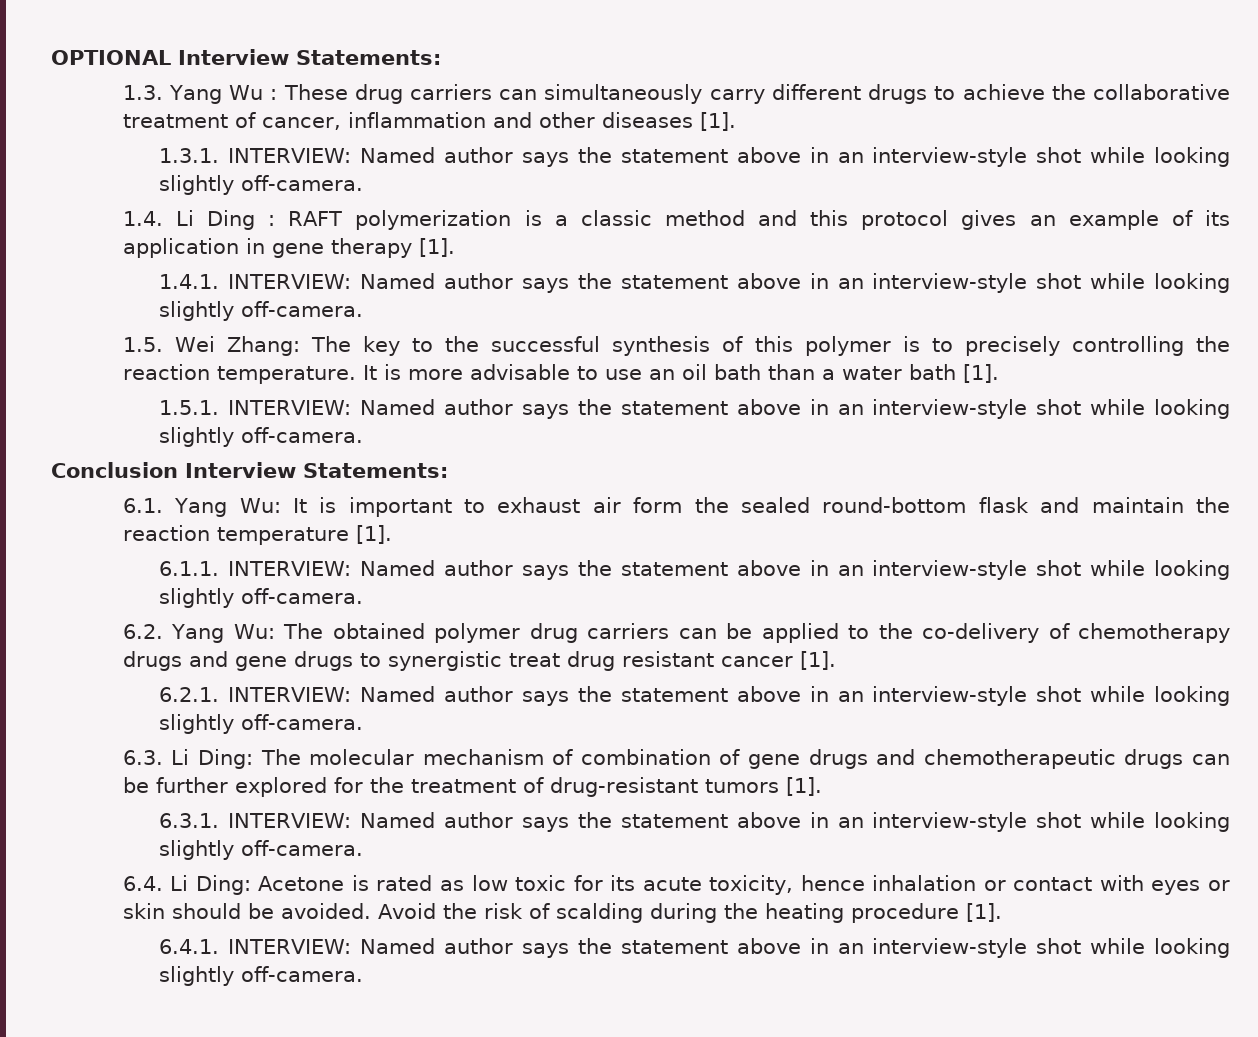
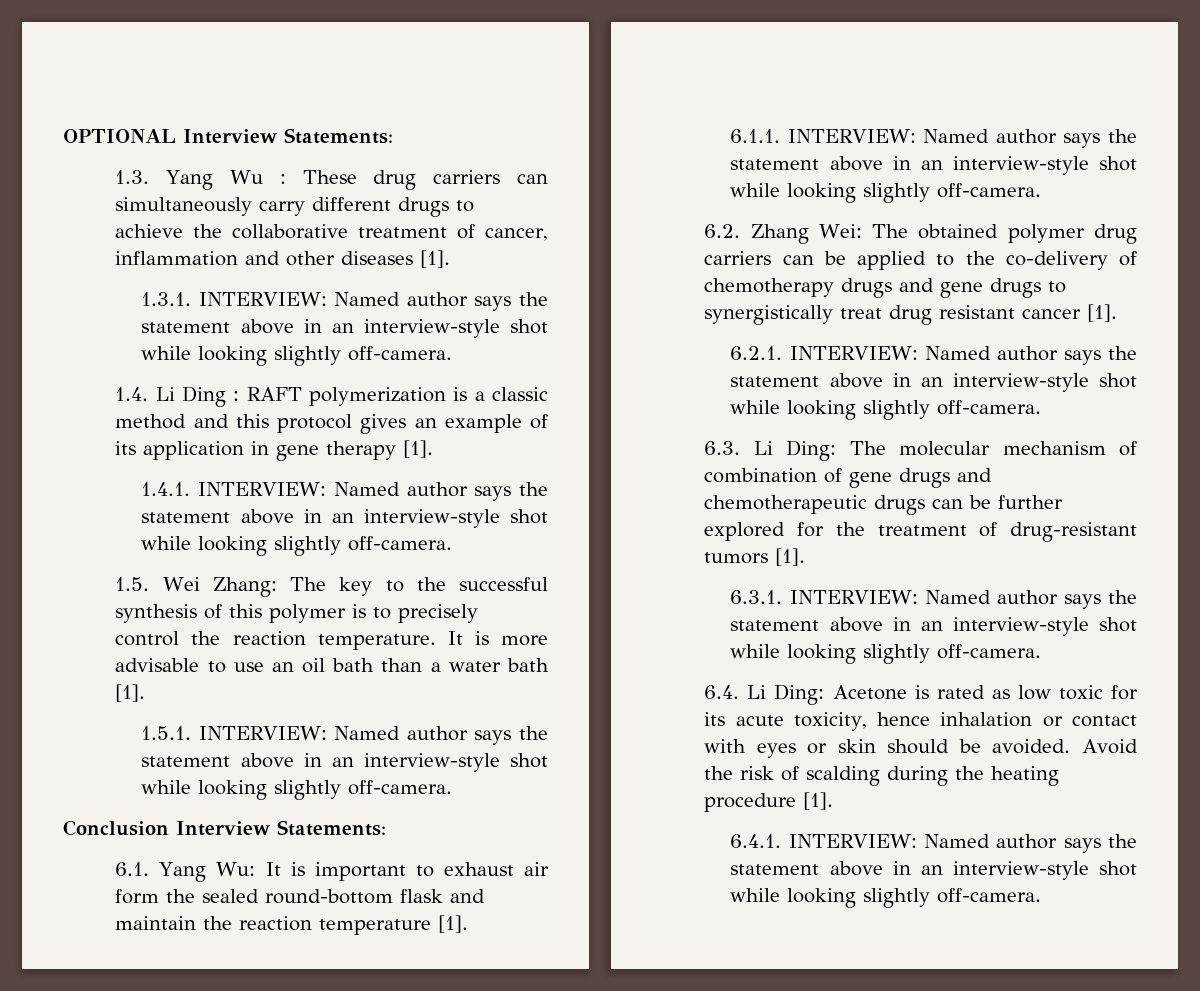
[1071,336,1184,356] controlling -> [115,631,180,646] control
[171,624,275,643] Yang Wu: -> [750,224,862,244] Zhang Wei:
[387,651,502,671] synergistic -> [704,305,834,325] synergistically

